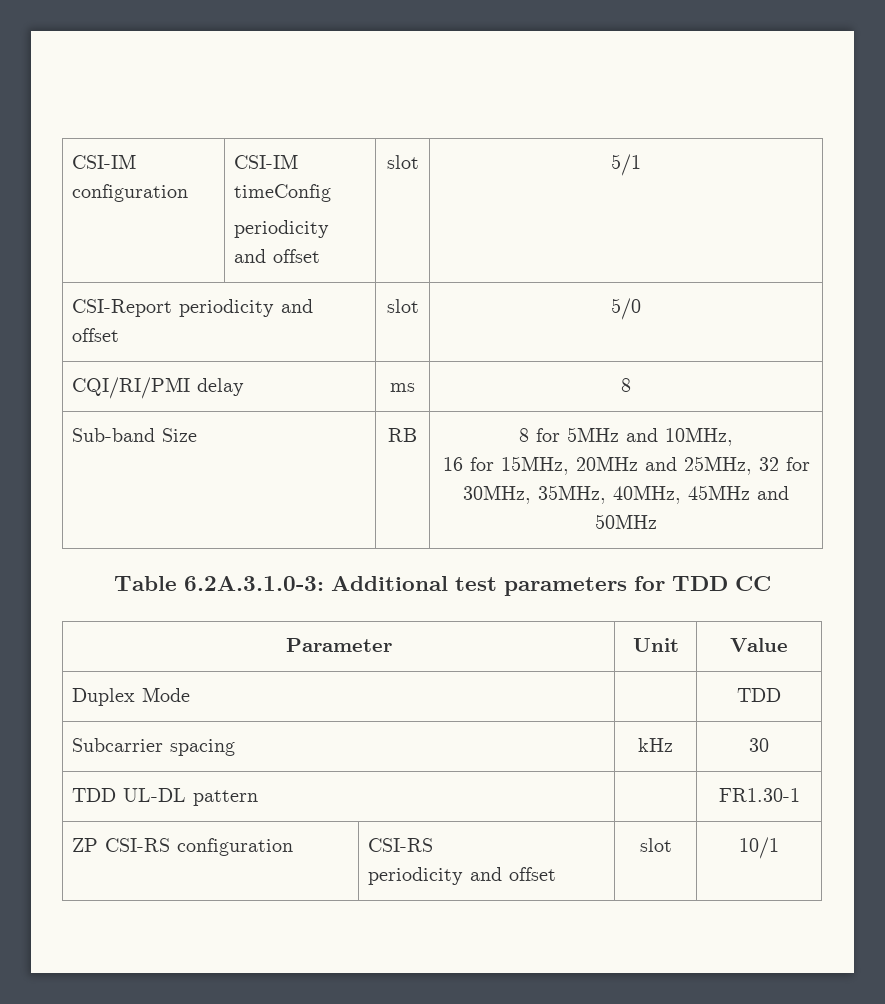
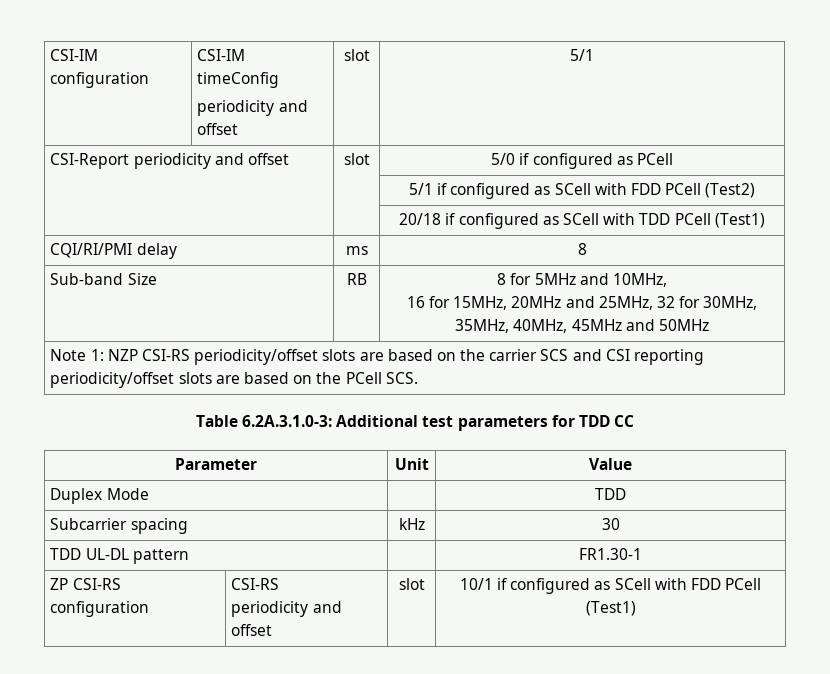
(641, 309) none -> [519,153,673,169] [408,183,756,199] [399,213,765,229] if configured as PCell // | | 5/1 if configured as SCell with FDD PCell (Test2) // | | 20/18 if configured as SCell with TDD PCell (Test1)
(657, 521) none -> [50,349,704,365] [50,372,418,388] // Note 1: NZP CSI-RS periodicity/offset slots are based on the carrier SCS and CSI reporting periodicity/offset slots are based on the PCell SCS.
(779, 848) none -> [497,578,762,594] [585,601,636,616] if configured as SCell with FDD PCell (Test1)

